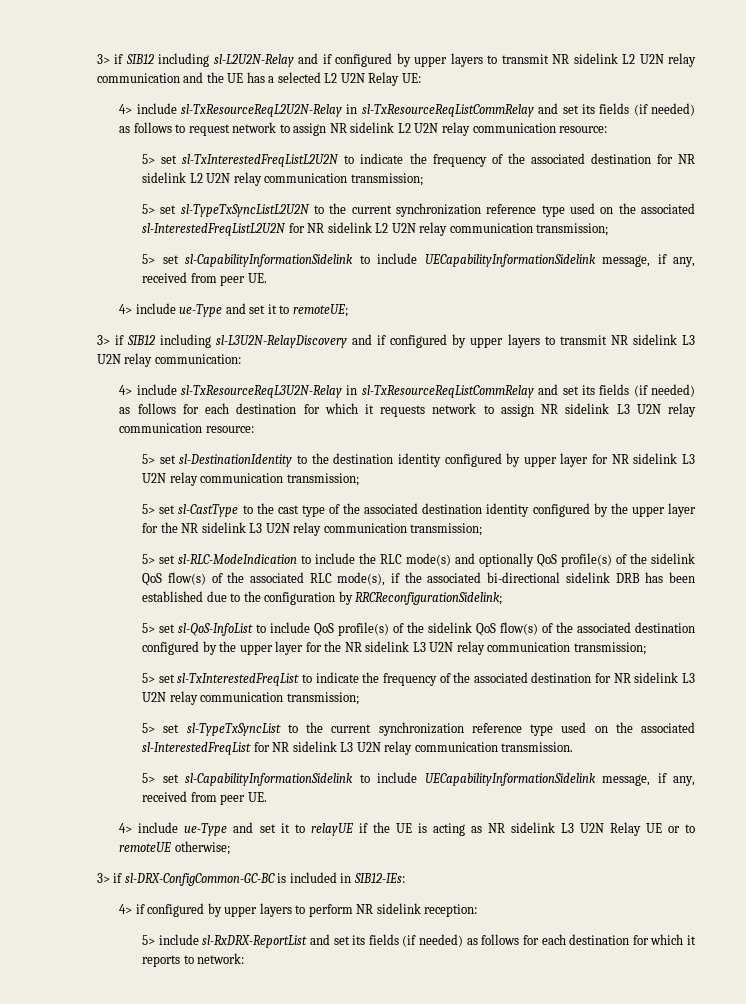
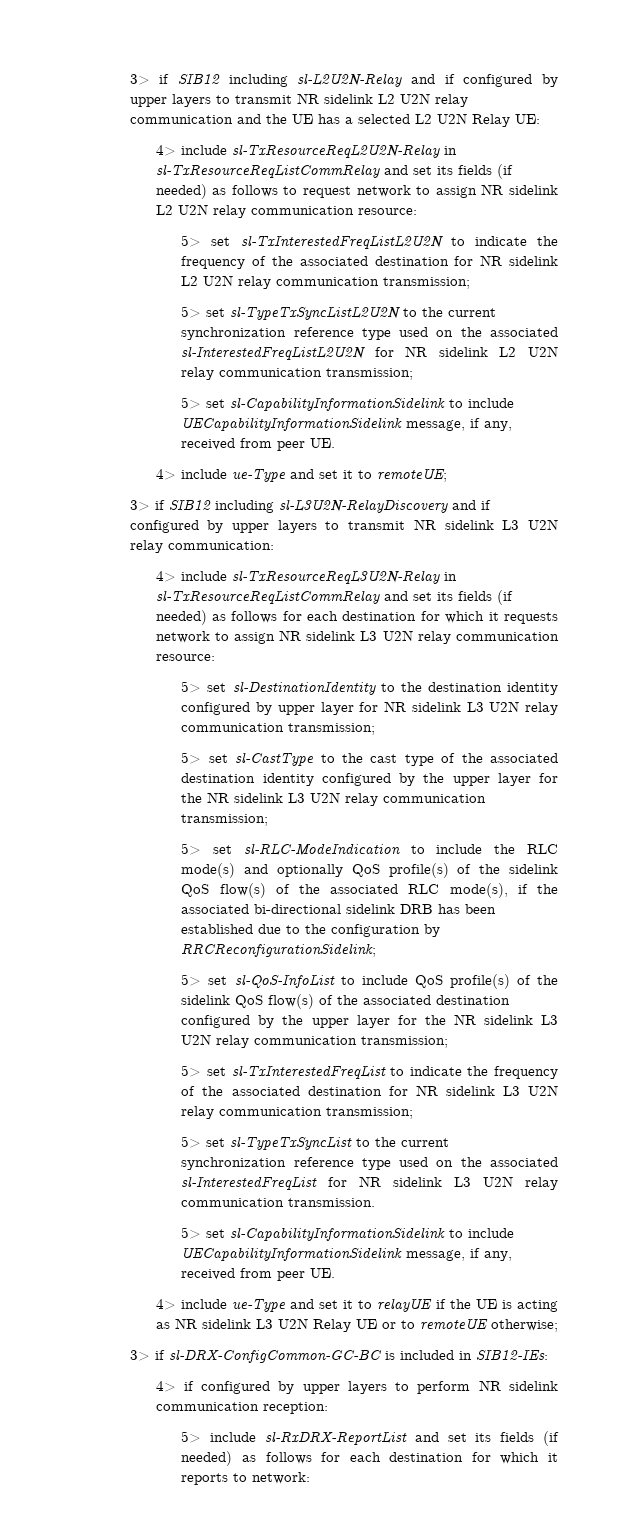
(421, 908) none -> [155,1402,259,1411] communication

